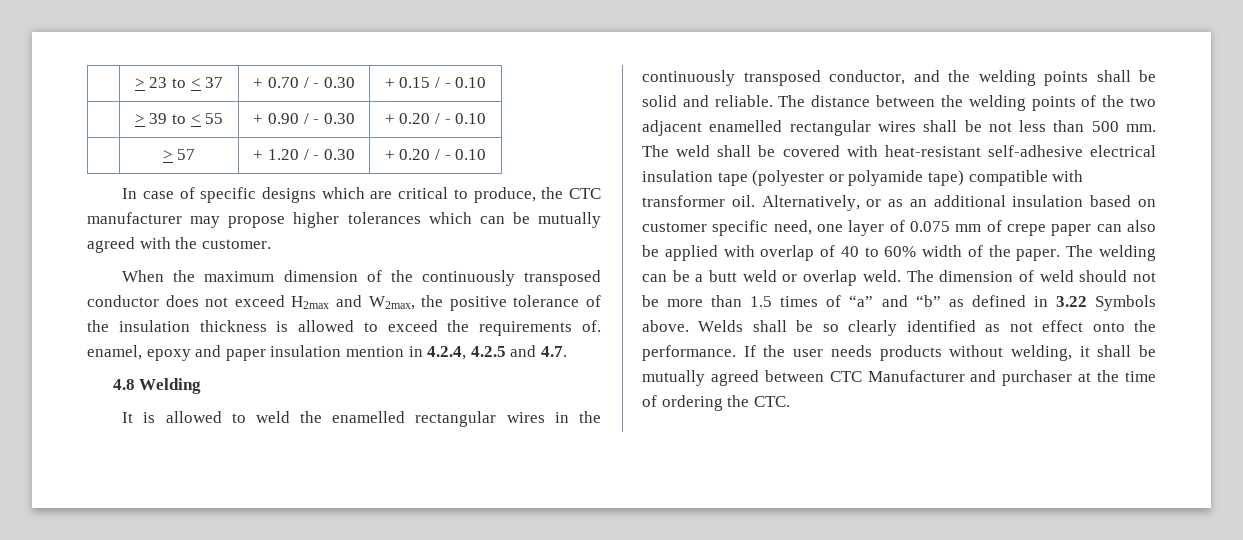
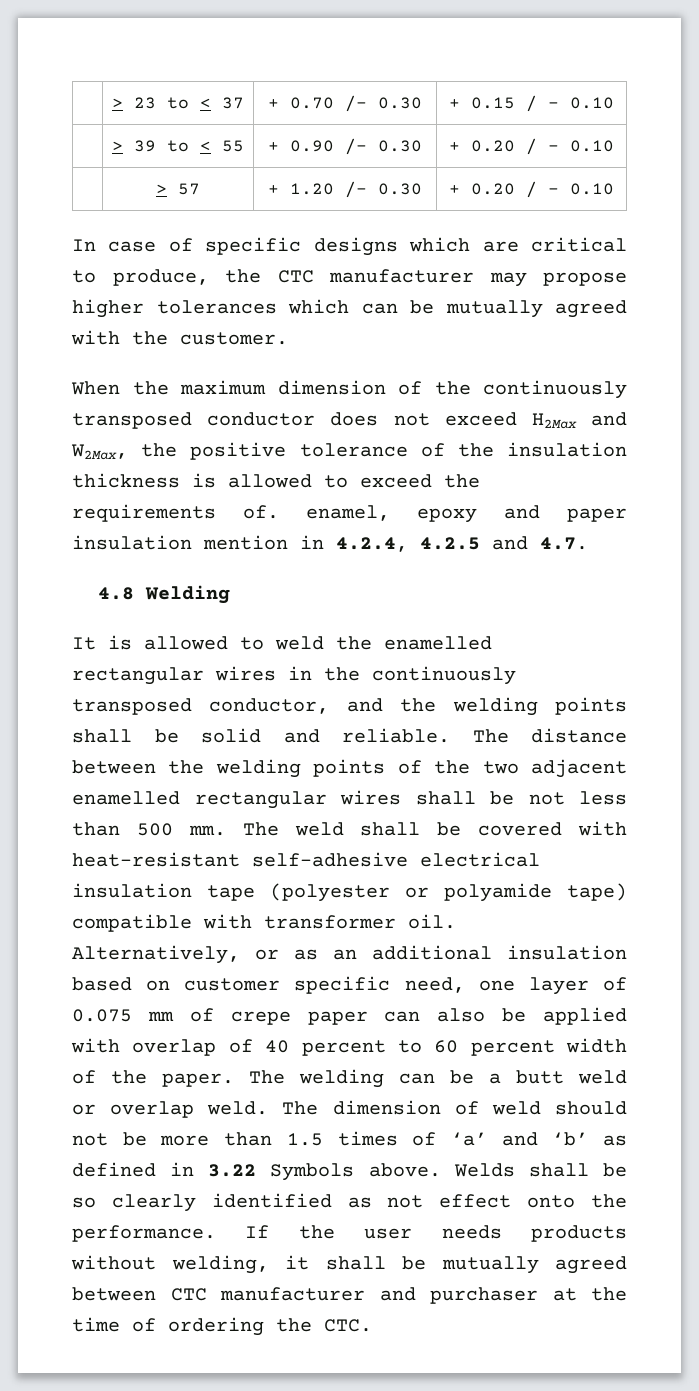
[303,77,320,88] / - -> [345,95,367,112] /-
[303,113,320,124] / - -> [345,138,367,155] /-
[303,149,320,160] / - -> [345,181,367,198] /-
[291,295,415,310] H2max and W2max, -> [531,412,627,429] [71,444,128,460] H2Max and W2Max,
[864,246,917,257] to 60% -> [301,1040,555,1056] percent to 60 percent
[849,295,941,307] “a” and “b” -> [450,1132,589,1146] ‘a’ and ‘b’
[867,370,965,382] Manufacturer -> [220,1287,365,1301] manufacturer

